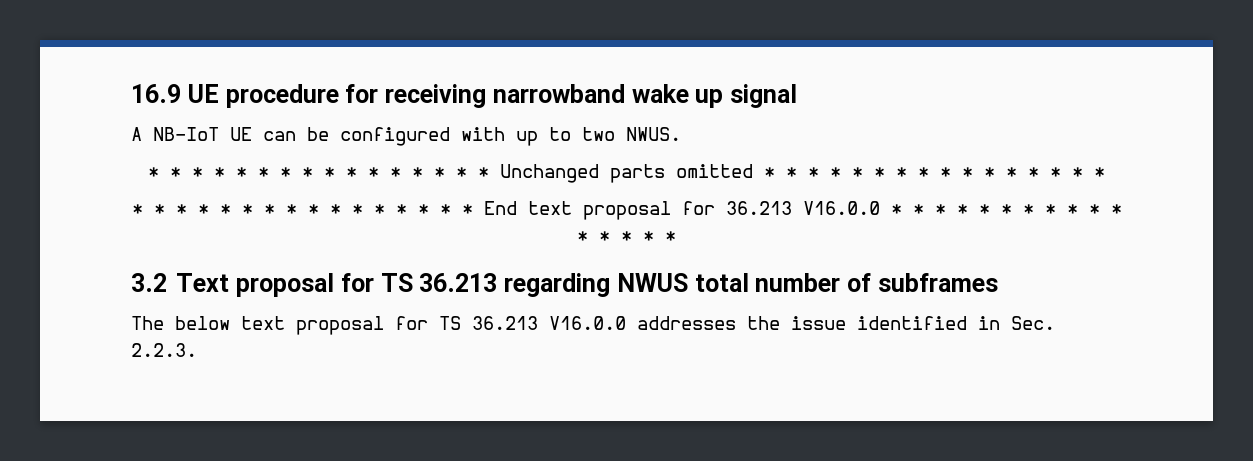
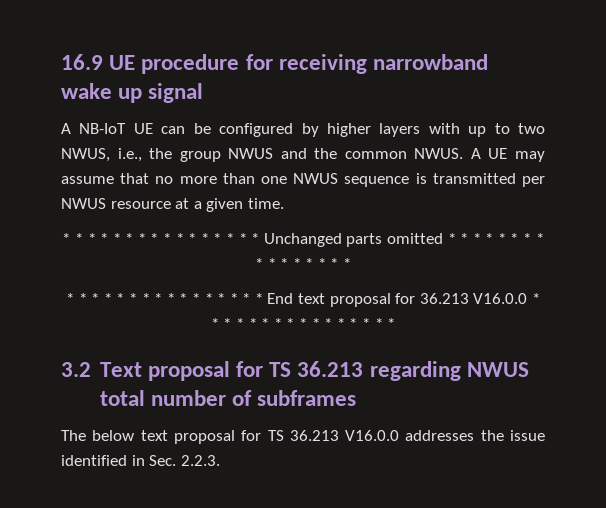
(450, 136) none -> [301,123,421,137] by higher layers
[626,127,681,141] NWUS. -> [61,148,545,162] [61,173,545,187] [61,198,284,212] NWUS, i.e., the group NWUS and the common NWUS. A UE may assume that no more than one NWUS sequence is transmitted per NWUS resource at a given time.

